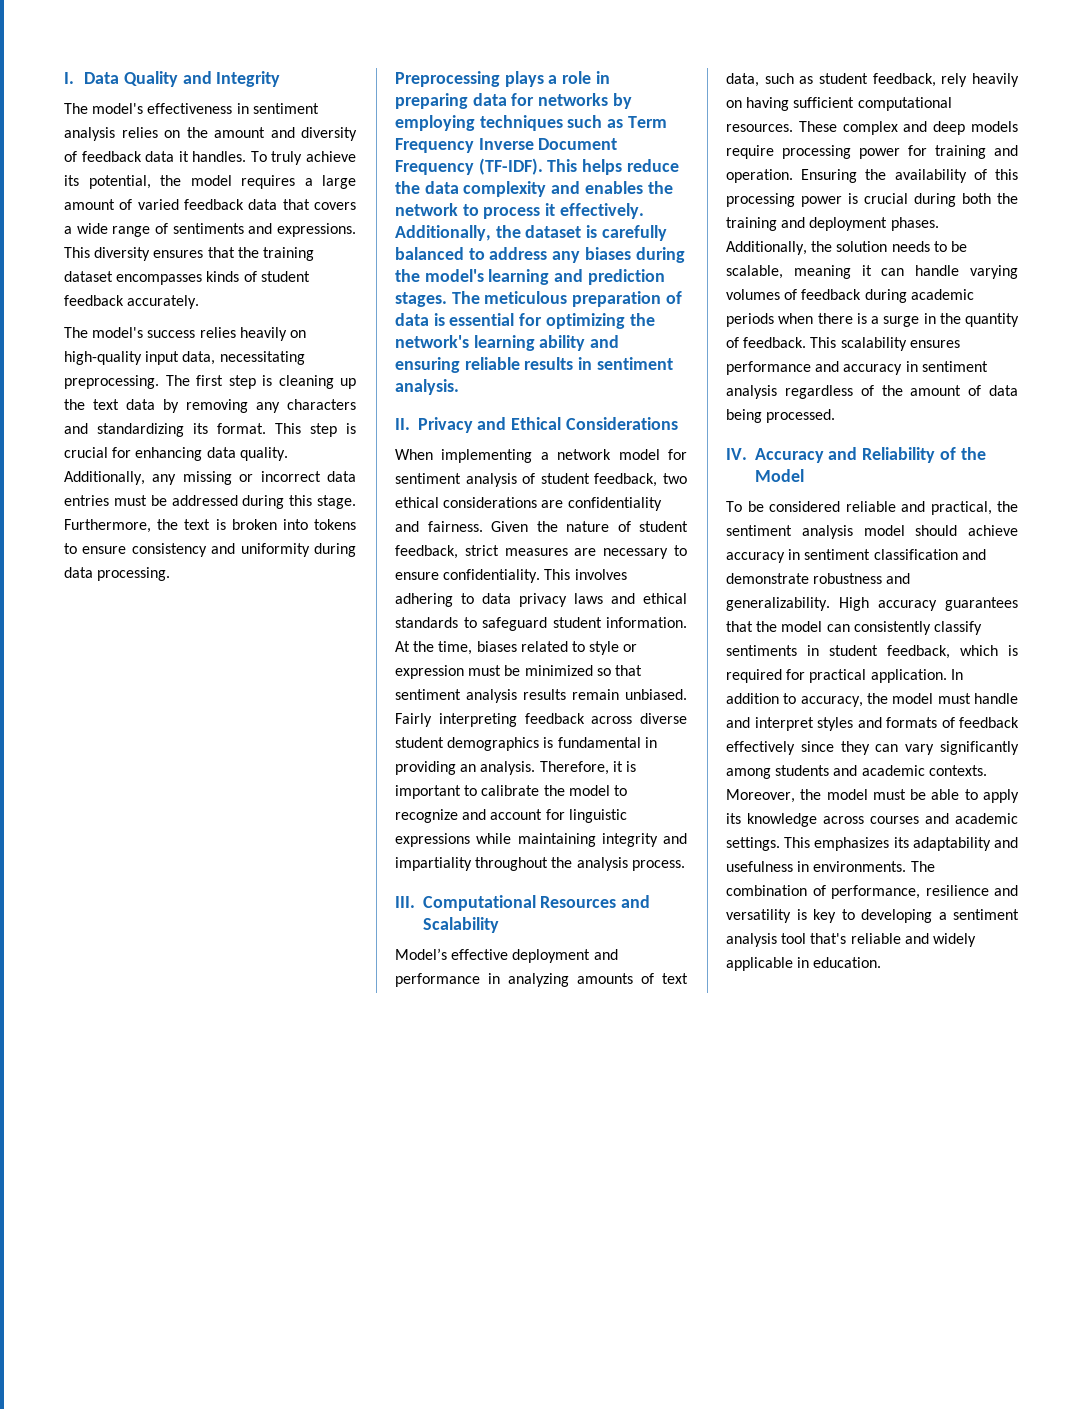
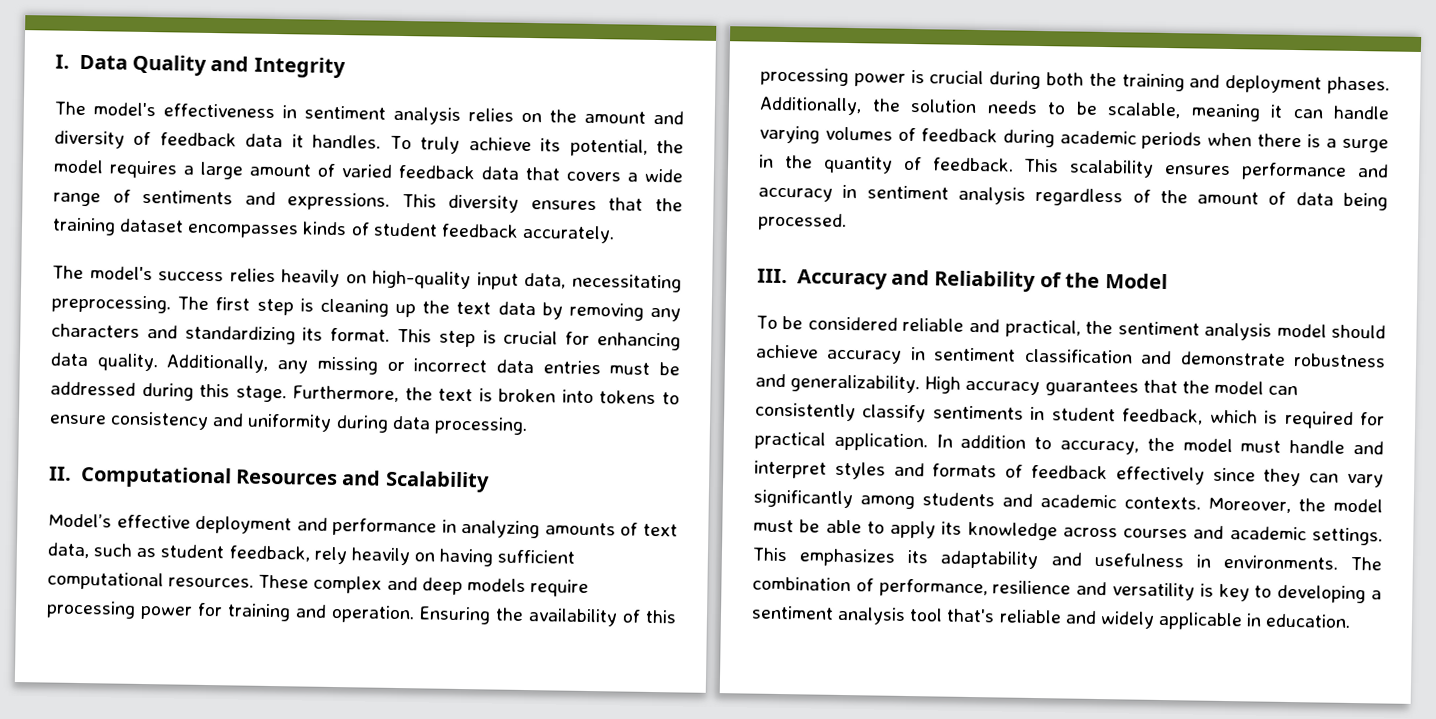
[395,71,610,87] [395,93,632,109] [395,115,667,131] [395,138,618,153] [395,158,679,175] [395,181,673,197] [395,203,644,219] [395,225,667,241] [395,247,685,263] [395,269,665,285] [395,291,682,307] [395,313,655,329] [395,335,620,351] [395,357,673,373] [395,379,459,395] [395,417,678,433] [395,449,687,463] [395,473,687,487] [395,497,662,511] [395,521,688,532] [395,545,687,559] [395,569,627,583] [395,593,687,607] [395,617,687,631] [395,641,638,655] [395,665,642,679] [395,689,687,703] [395,713,687,727] [395,737,657,751] [395,761,636,775] [395,785,627,799] [395,809,627,823] [395,833,687,847] [395,857,685,871] [395,896,415,908] Preprocessing plays a role in preparing data for networks by employing techniques such as Term Frequency Inverse Document Frequency (TF-IDF). This helps reduce the data complexity and enables the network to process it effectively. Additionally, the dataset is carefully balanced to address any biases during the model's learning and prediction stages. The meticulous preparation of data is essential for optimizing the network's learning ability and ensuring reliable results in sentiment analysis. // II. Privacy and Ethical Considerations // When implementing a network model for sentiment analysis of student feedback, two ethical considerations are confidentiality and fairness. Given the nature of student feedback, strict measures are necessary to ensure confidentiality. This involves adhering to data privacy laws and ethical standards to safeguard student information. At the time, biases related to style or expression must be minimized so that sentiment analysis results remain unbiased. Fairly interpreting feedback across diverse student demographics is fundamental in providing an analysis. Therefore, it is important to calibrate the model to recognize and account for linguistic expressions while maintaining integrity and impartiality throughout the analysis process. // III. -> [49,466,72,481] II.
[726,448,747,460] IV. -> [757,268,788,284] III.

